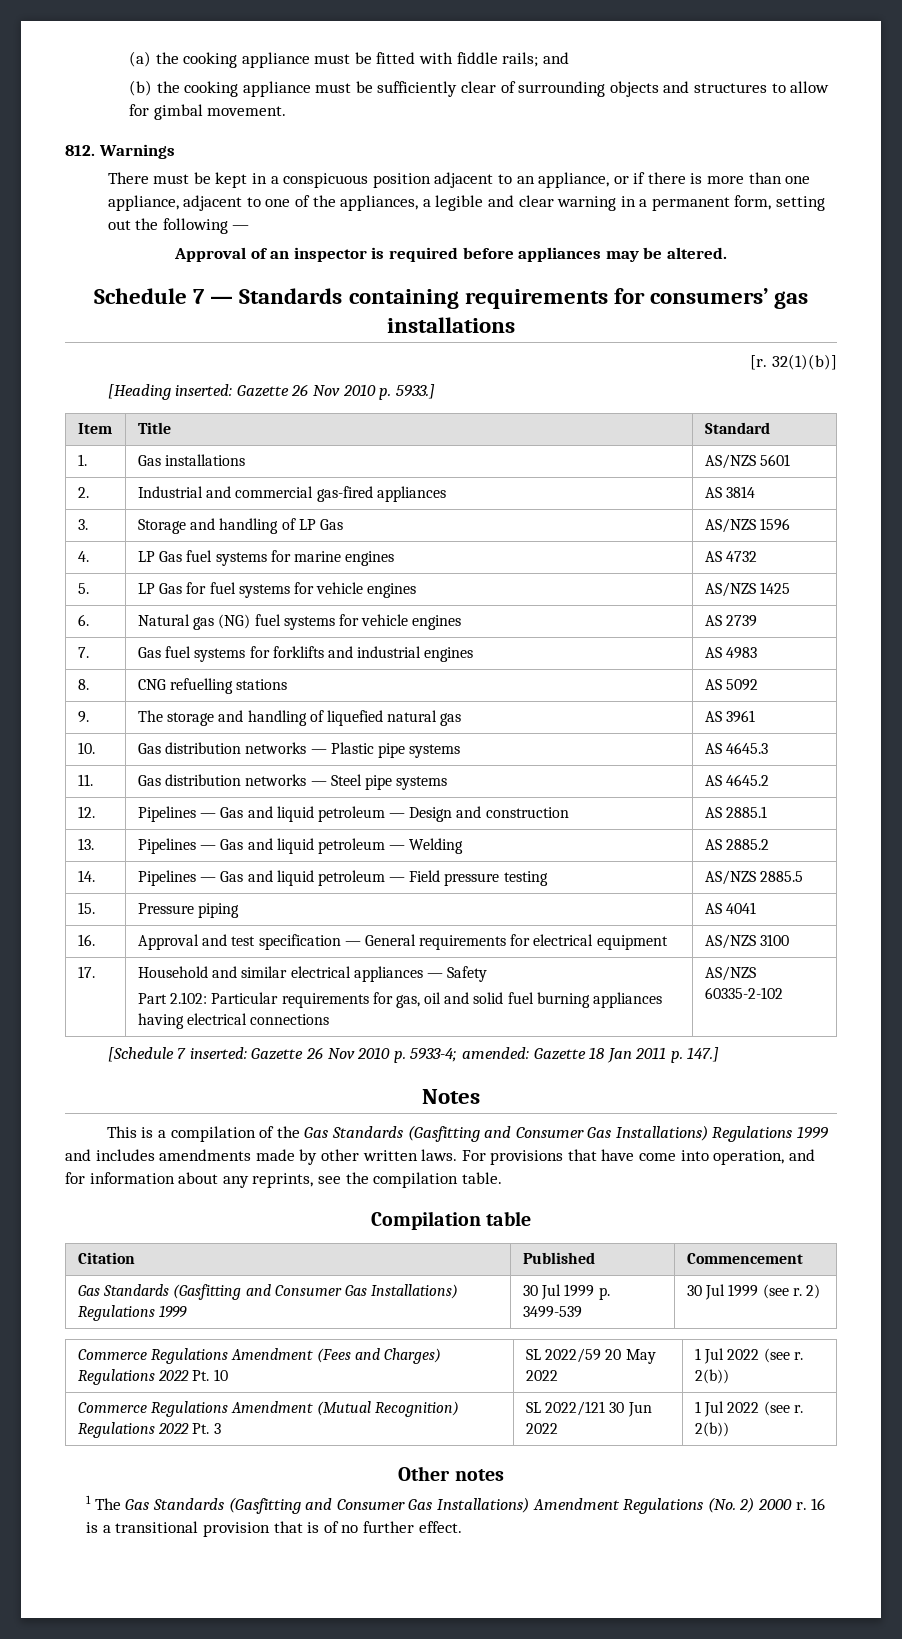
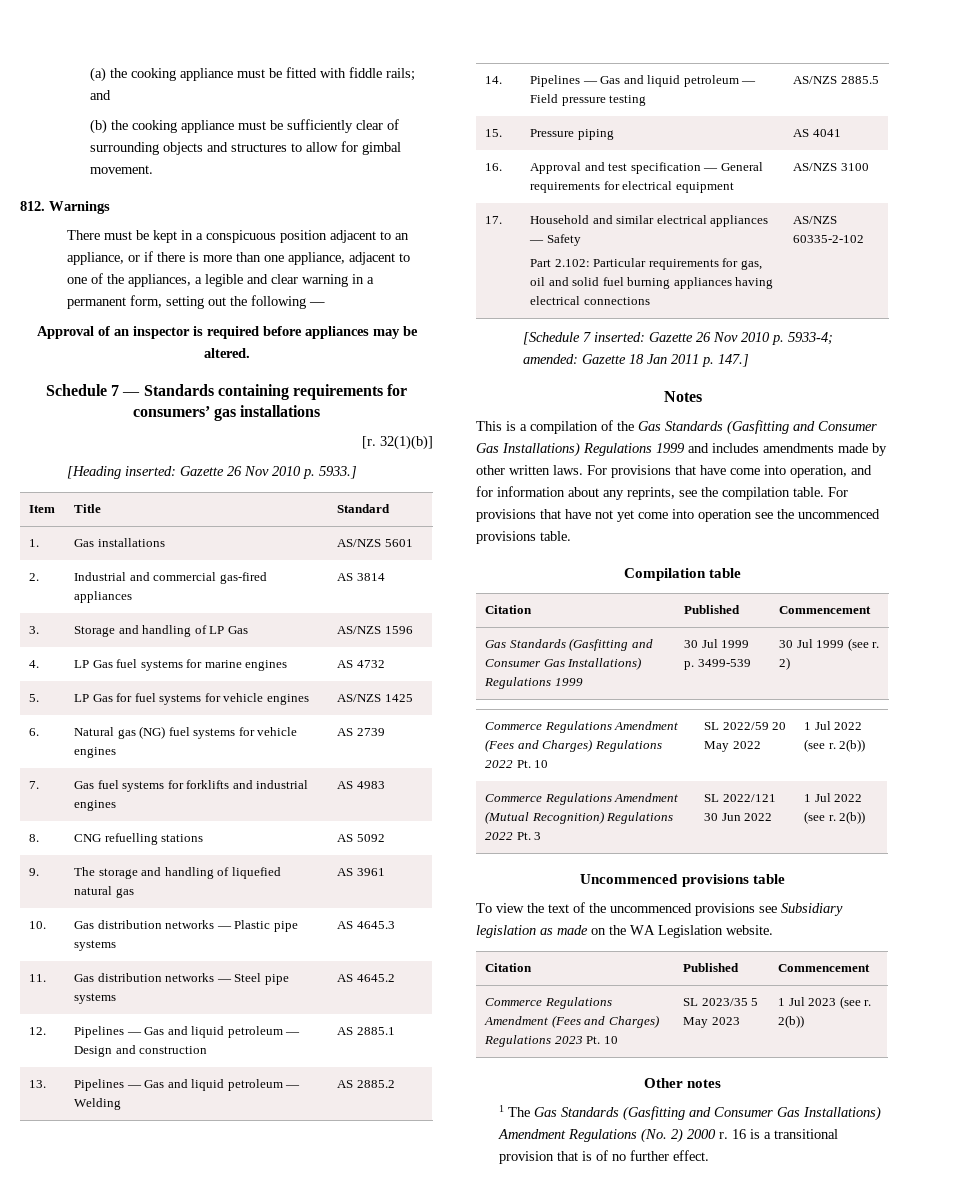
(502, 1178) none -> [828,487,848,497] [476,509,880,522] [476,531,571,544] For provisions that have not yet come into operation see the uncommenced provisions table.
(729, 1429) none -> [580,874,785,887] [476,902,843,916] [476,925,773,938] [485,963,533,972] [683,963,740,972] [778,964,871,972] [485,997,612,1009] [484,1015,659,1028] [484,1035,618,1047] [683,998,759,1006] [683,1017,740,1028] [778,996,872,1009] [778,1015,805,1028] // Uncommenced provisions table // To view the text of the uncommenced provisions see Subsidiary legislation as made on the WA Legislation website. // Citation | Published | Commencement // Commerce Regulations Amendment (Fees and Charges) Regulations 2023 Pt. 10 | SL 2023/35 5 May 2023 | 1 Jul 2023 (see r. 2(b))

